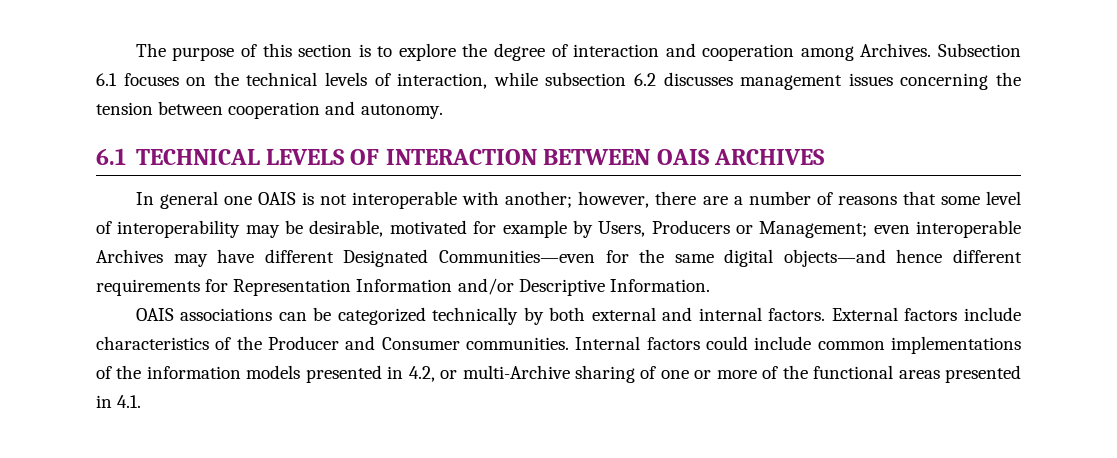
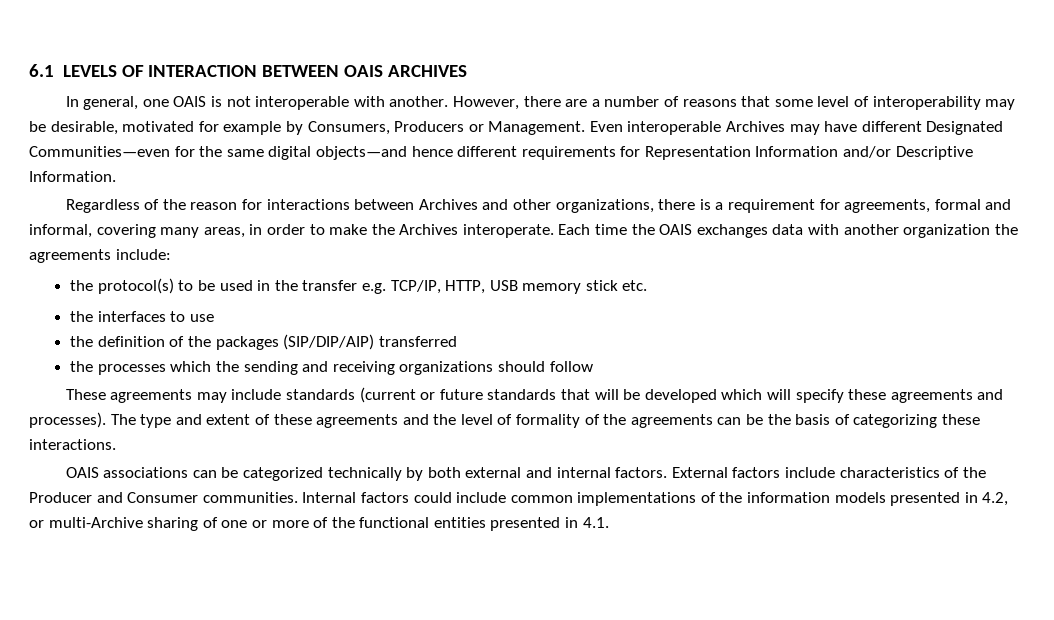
[135,43,1021,61] [96,72,1022,90] [96,101,443,119] [96,148,260,165] The purpose of this section is to explore the degree of interaction and cooperation among Archives. Subsection 6.1 focuses on the technical levels of interaction, while subsection 6.2 discusses management issues concerning the tension between cooperation and autonomy. // 6.1 TECHNICAL -> [29,64,54,77] 6.1
[159,191,218,209] general -> [83,96,139,110] general,
[505,191,650,208] another; however, -> [389,96,520,110] another. However,
[598,221,646,237] Users, -> [307,121,390,135] Consumers,
[759,221,910,238] Management; even -> [488,121,623,135] Management. Even
(710, 285) none -> [65,199,1012,213] [29,224,1018,238] [29,249,171,263] [70,278,648,294] [70,311,215,322] [70,334,457,350] [70,361,593,375] [65,387,1004,403] [29,412,980,428] [29,439,116,450] // Regardless of the reason for interactions between Archives and other organizations, there is a requirement for agreements, formal and informal, covering many areas, in order to make the Archives interoperate. Each time the OAIS exchanges data with another organization the agreements include: // the protocol(s) to be used in the transfer e.g. TCP/IP, HTTP, USB memory stick etc. // the interfaces to use // the definition of the packages (SIP/DIP/AIP) transferred // the processes which the sending and receiving organizations should follow // These agreements may include standards (current or future standards that will be developed which will specify these agreements and processes). The type and extent of these agreements and the level of formality of the agreements can be the basis of categorizing these interactions.
[898,370,940,379] areas -> [433,517,486,528] entities

